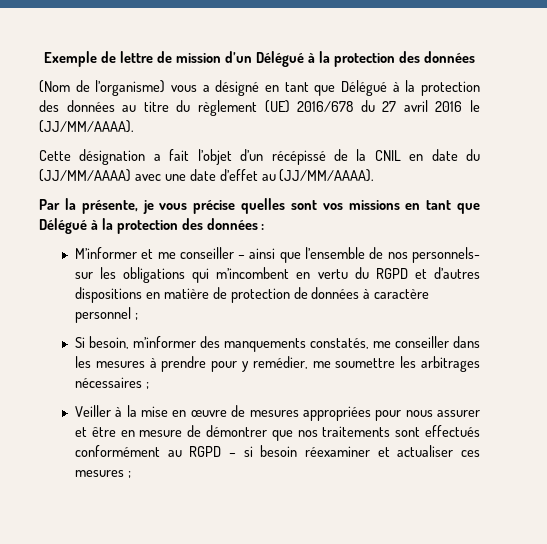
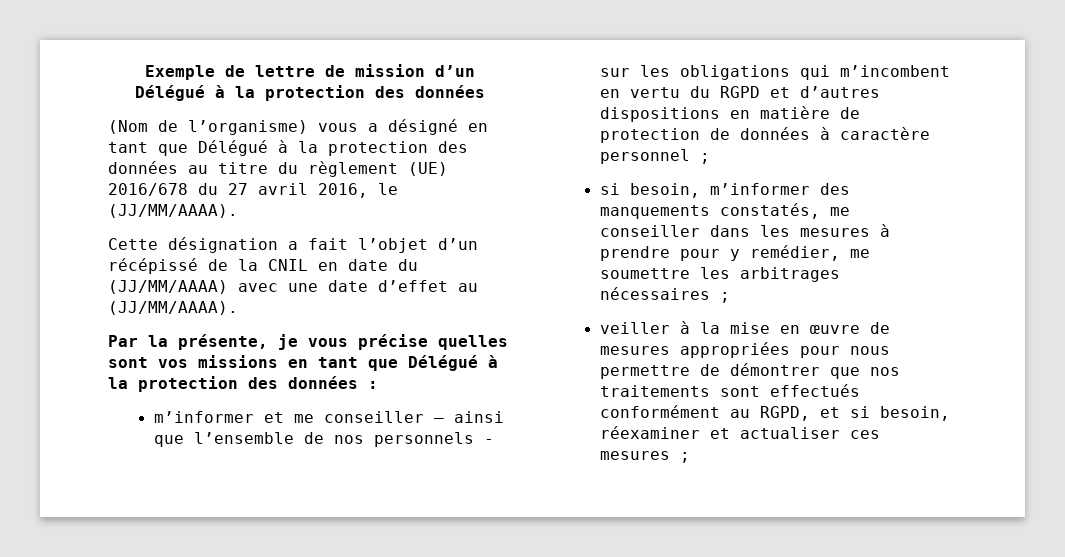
[435,101,463,112] 2016 -> [318,183,368,198] 2016,
[74,247,137,259] M’informer -> [153,411,254,423] m’informer
[412,247,480,263] personnels- -> [373,432,494,447] personnels -
[74,337,85,348] Si -> [599,183,620,195] si
[74,405,111,417] Veiller -> [599,322,670,334] veiller
[437,410,481,417] [74,427,183,437] assurer et être en mesure -> [599,365,690,379] permettre
[189,445,298,457] RGPD – si besoin -> [759,406,950,421] RGPD, et si besoin,

